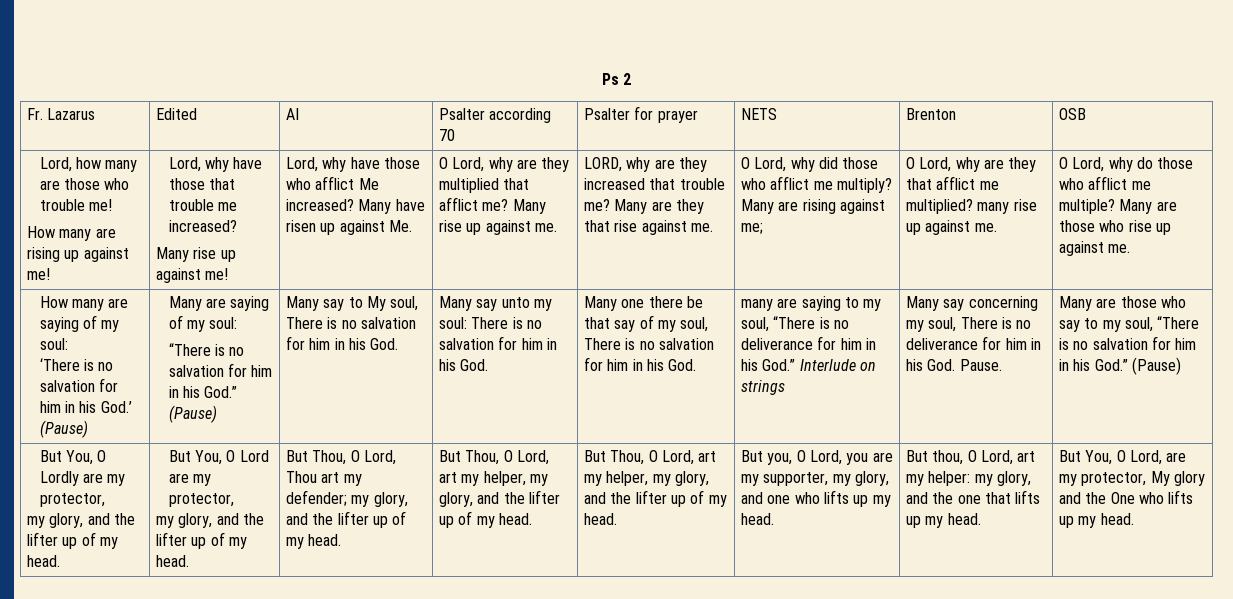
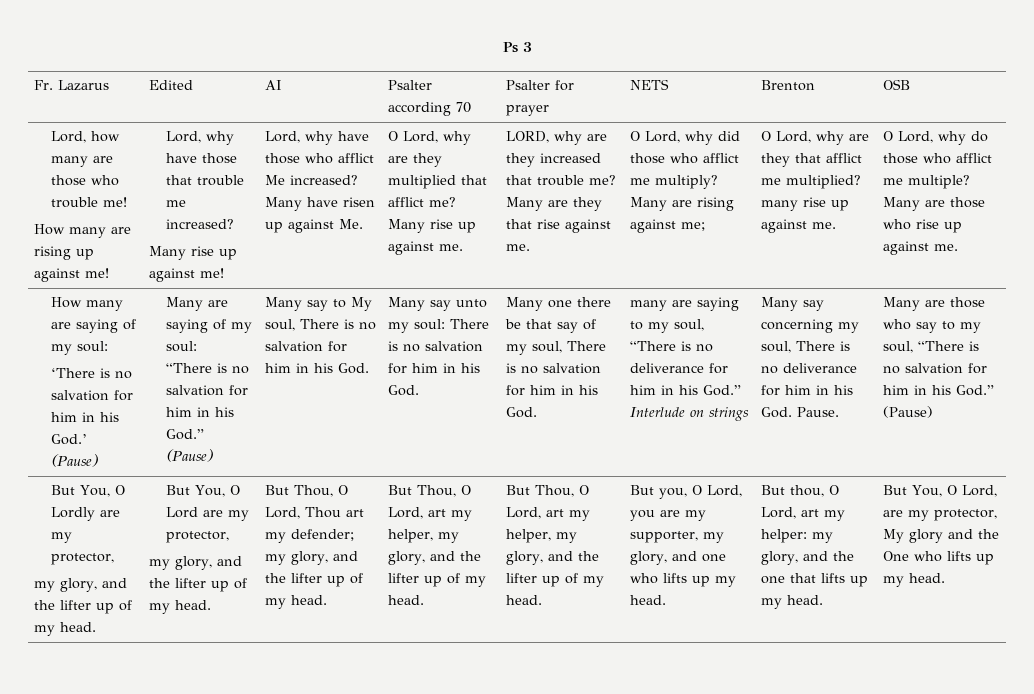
[623,73,632,85] 2 -> [522,42,532,52] 3

